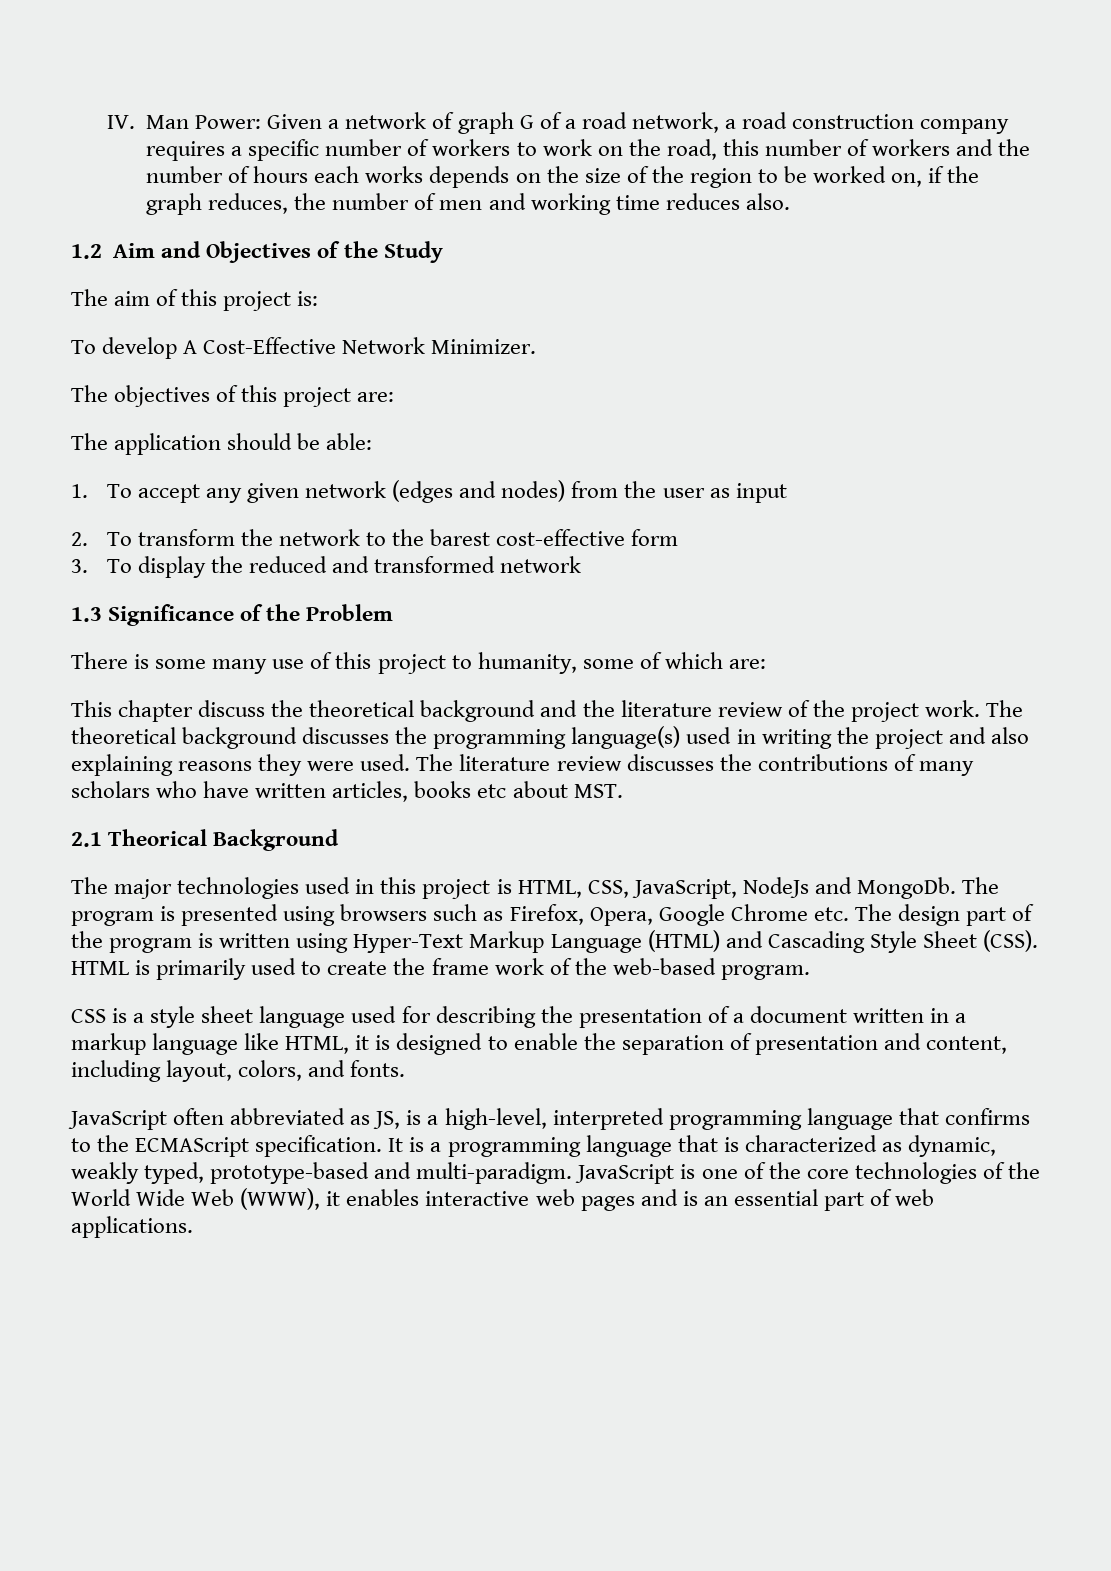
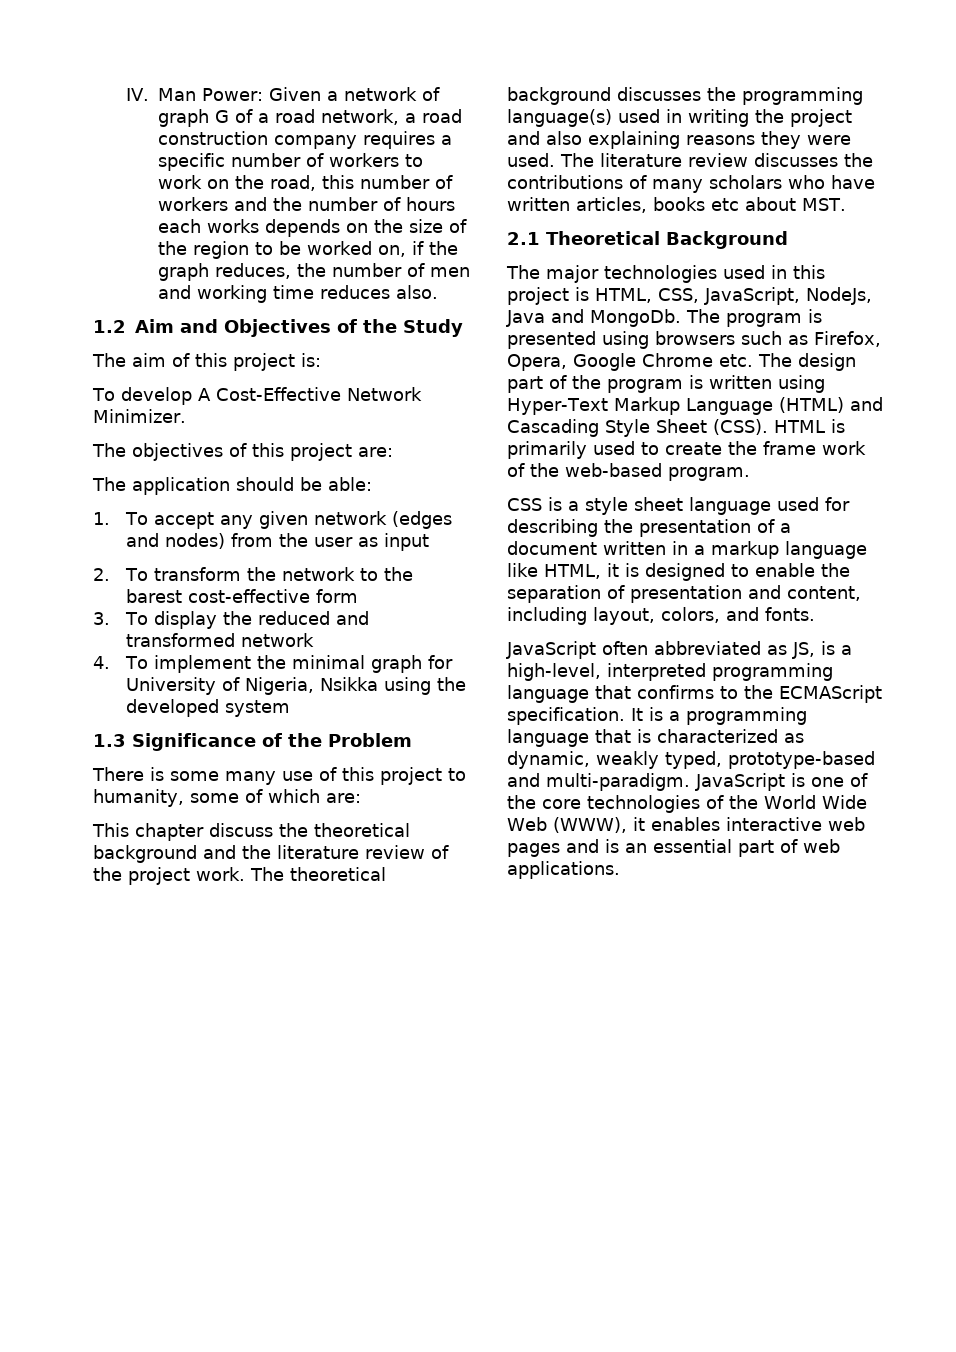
(582, 564) none -> [93,655,453,673] [125,677,466,695] [125,699,290,717] // 4. To implement the minimal graph for University of Nigeria, Nsikka using the developed system
[108,829,208,846] Theorical -> [546,231,660,245] Theoretical
[742,877,809,898] NodeJs -> [806,287,872,305] [506,310,545,327] NodeJs, Java

